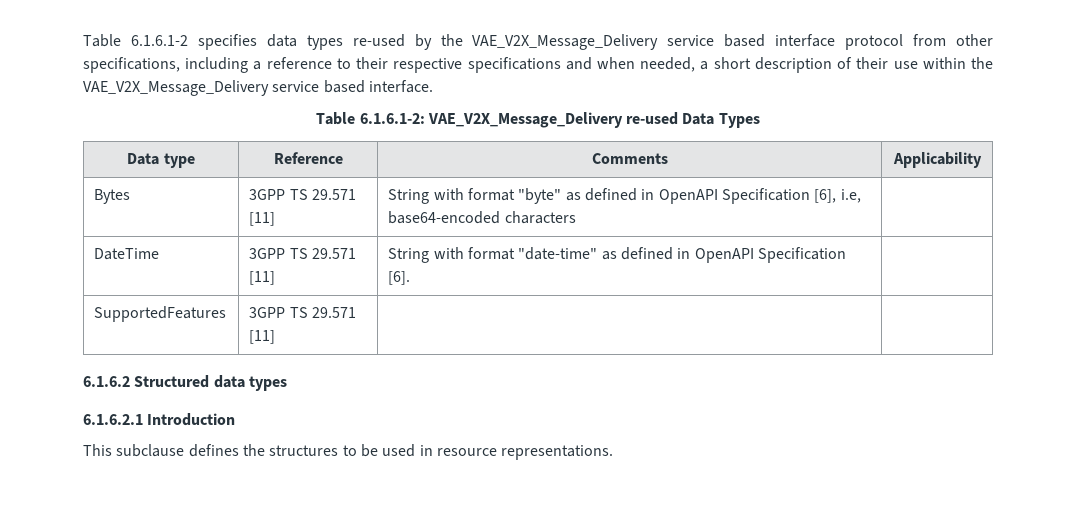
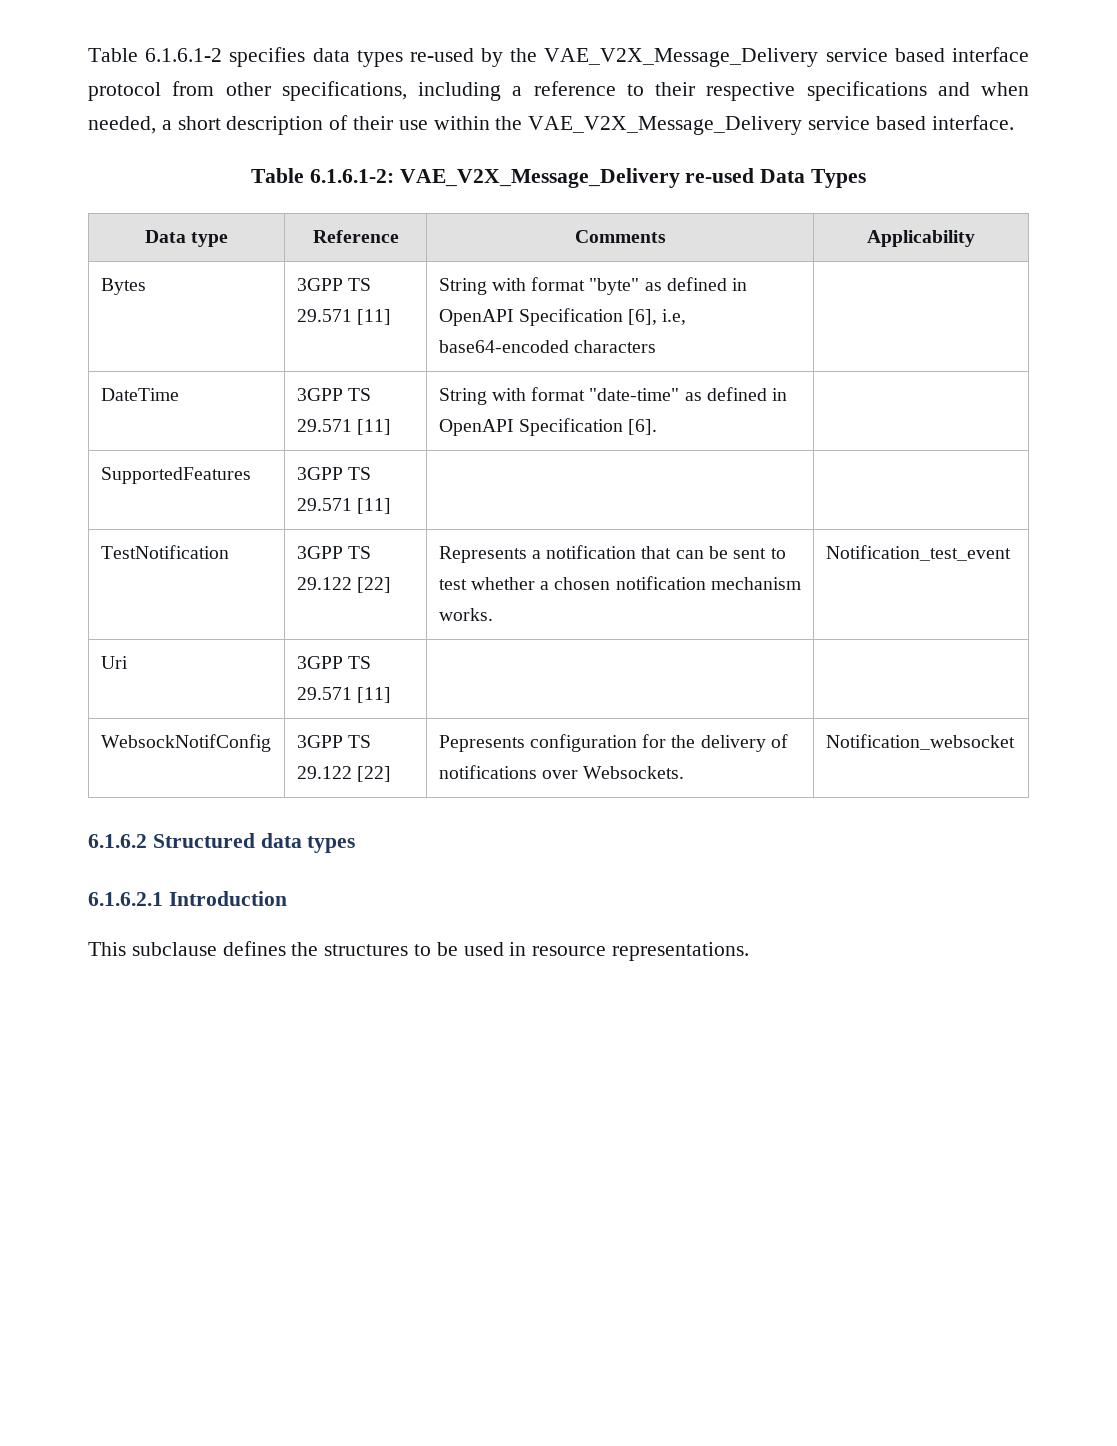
(276, 337) none -> [100,545,229,559] [296,546,371,559] [296,577,391,593] [438,545,786,563] [438,576,801,590] [438,608,493,621] [825,545,1011,561] [100,656,128,669] [296,656,371,669] [296,687,391,703] [100,734,271,752] [296,735,371,748] [296,766,391,782] [438,734,788,752] [438,765,685,779] [825,734,1015,750] // TestNotification | 3GPP TS 29.122 [22] | Represents a notification that can be sent to test whether a chosen notification mechanism works. | Notification_test_event // Uri | 3GPP TS 29.571 [11] | | // WebsockNotifConfig | 3GPP TS 29.122 [22] | Pepresents configuration for the delivery of notifications over Websockets. | Notification_websocket

